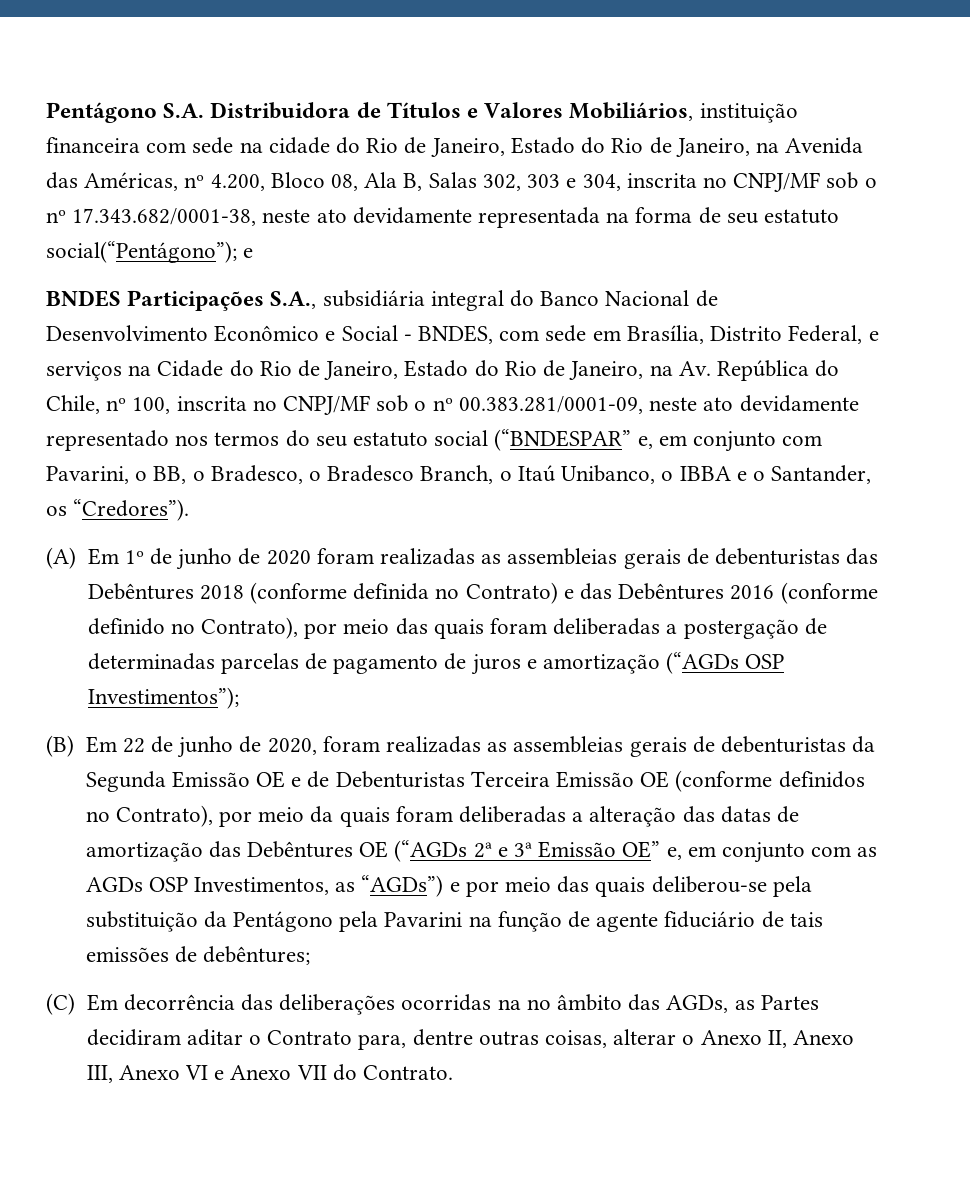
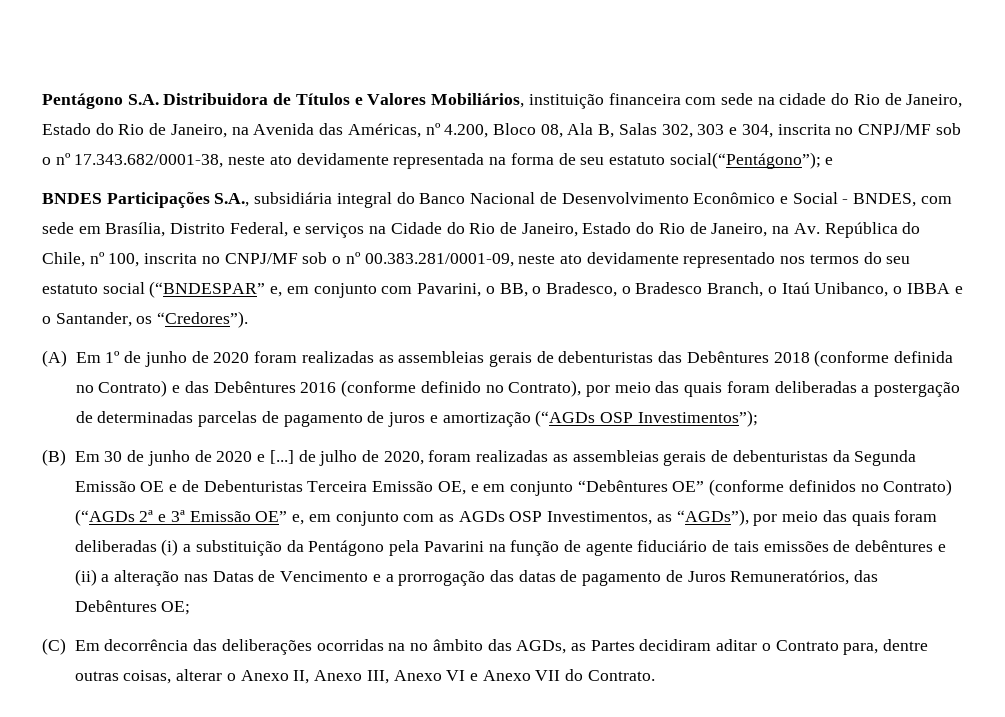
[122,736,262,758] 22 de junho de -> [104,450,379,466] 30 de junho de 2020 e [...] de julho de
[640,770,865,792] [85,805,800,827] [85,841,389,862] OE (conforme definidos no Contrato), por meio da quais foram deliberadas a alteração das datas de amortização das Debêntures OE -> [437,479,953,496] OE, e em conjunto “Debêntures OE” (conforme definidos no Contrato)
[361,875,812,897] “AGDs”) e por meio das quais deliberou-se pela -> [676,509,938,526] [74,539,192,556] “AGDs”), por meio das quais foram deliberadas (i) a
[202,946,310,965] debêntures; -> [855,540,946,552] [74,569,879,586] [74,600,191,615] debêntures e (ii) a alteração nas Datas de Vencimento e a prorrogação das datas de pagamento de Juros Remuneratórios, das Debêntures OE;

